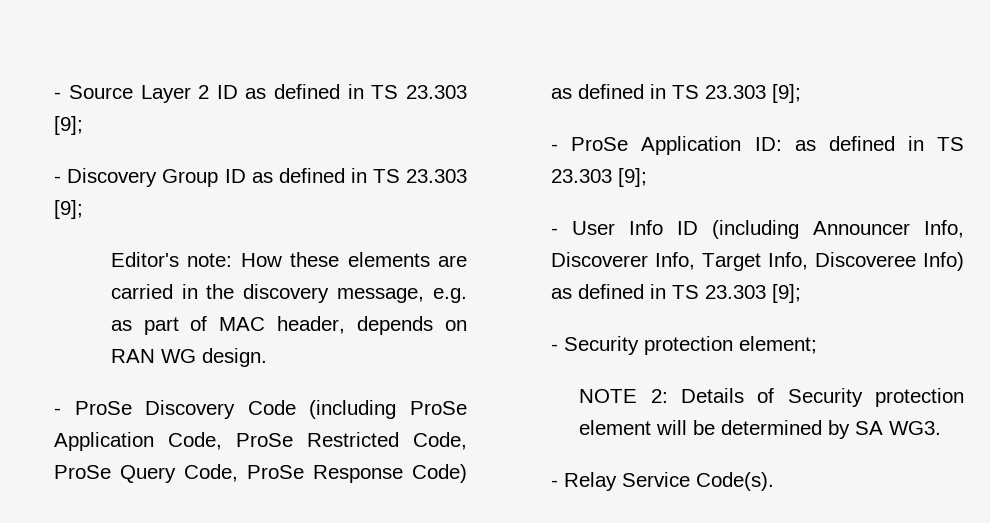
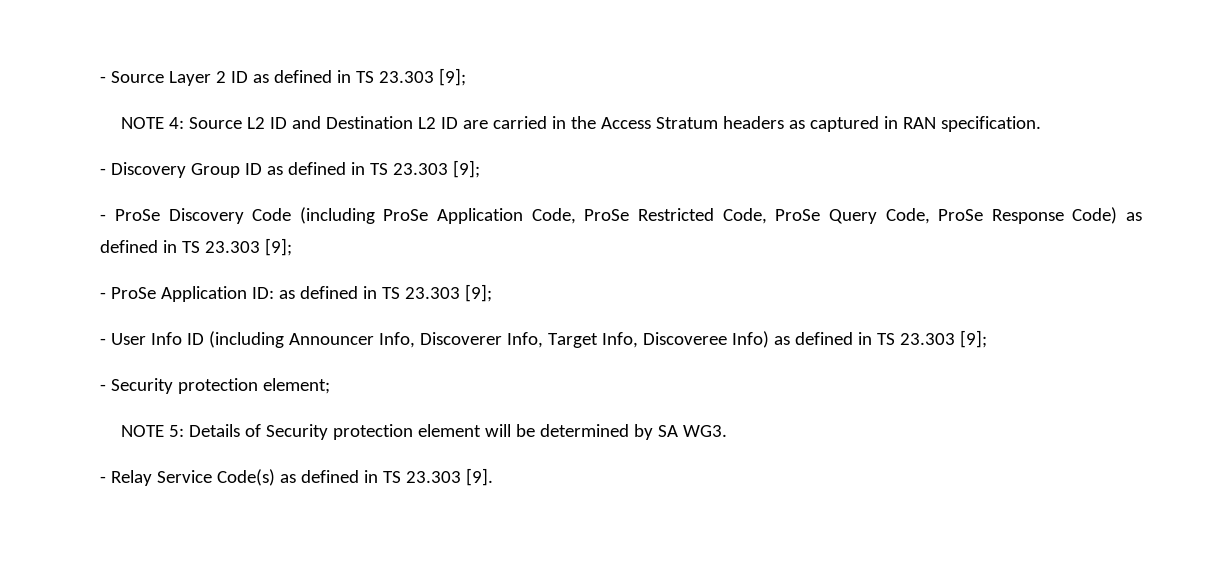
(84, 125) none -> [120,116,1041,132] // NOTE 4: Source L2 ID and Destination L2 ID are carried in the Access Stratum headers as captured in RAN specification.
[110,252,467,267] [110,284,467,303] [110,316,467,335] [110,348,267,367] // Editor's note: How these elements are carried in the discovery message, e.g. as part of MAC header, depends on RAN WG design. -> (481, 169) none
[650,389,668,403] 2: -> [168,425,184,437] 5:
[696,472,775,491] Code(s). -> [217,468,494,486] Code(s) as defined in TS 23.303 [9].

